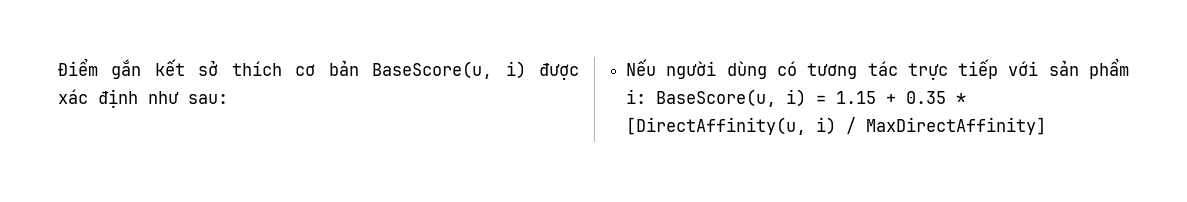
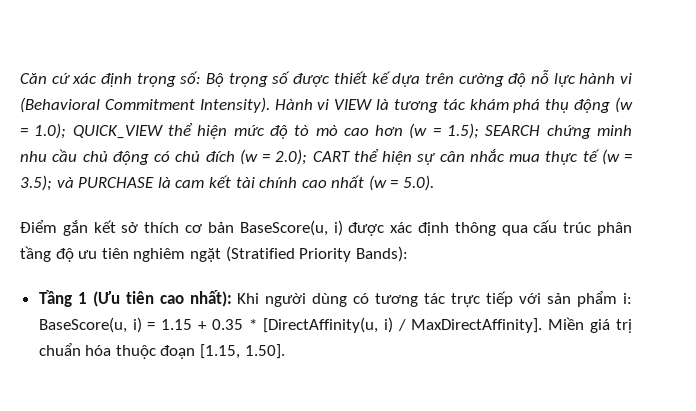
(58, 67) none -> [20,70,632,87] [20,97,633,113] [20,123,632,139] [20,149,633,165] [20,175,435,191] Căn cứ xác định trọng số: Bộ trọng số được thiết kế dựa trên cường độ nỗ lực hành vi (Behavioral Commitment Intensity). Hành vi VIEW là tương tác khám phá thụ động (w = 1.0); QUICK_VIEW thể hiện mức độ tò mò cao hơn (w = 1.5); SEARCH chứng minh nhu cầu chủ động có chủ đích (w = 2.0); CART thể hiện sự cân nhắc mua thực tế (w = 3.5); và PURCHASE là cam kết tài chính cao nhất (w = 5.0). //
[148,91,228,104] [626,59,657,76] như sau: // Nếu -> [454,220,632,236] [20,246,408,262] [38,290,260,307] thông qua cấu trúc phân tầng độ ưu tiên nghiêm ngặt (Stratified Priority Bands): // Tầng 1 (Ưu tiên cao nhất): Khi
[866,117,1047,135] MaxDirectAffinity] -> [411,317,632,333] [38,343,285,359] MaxDirectAffinity]. Miền giá trị chuẩn hóa thuộc đoạn [1.15, 1.50].

